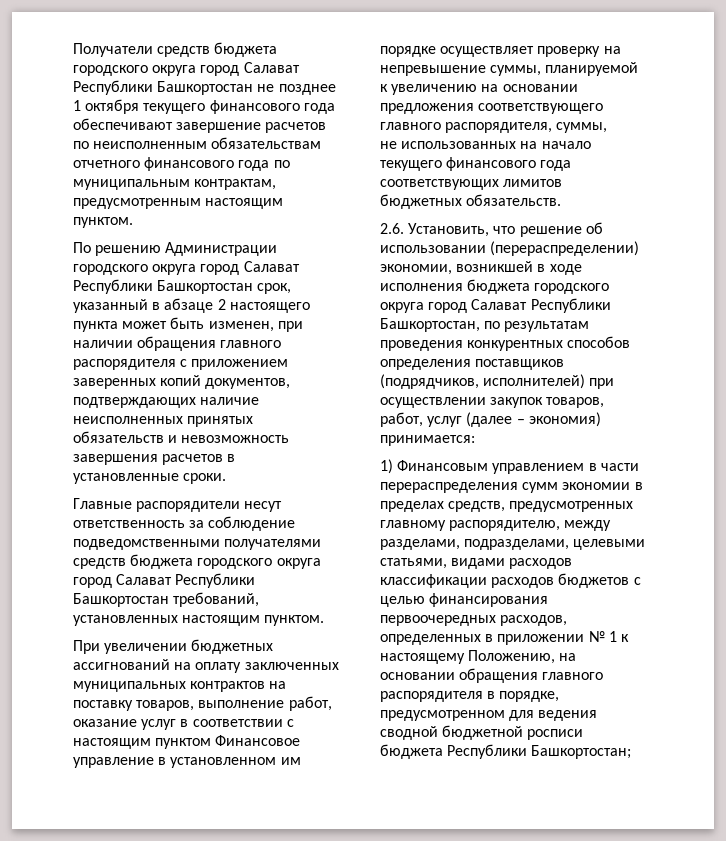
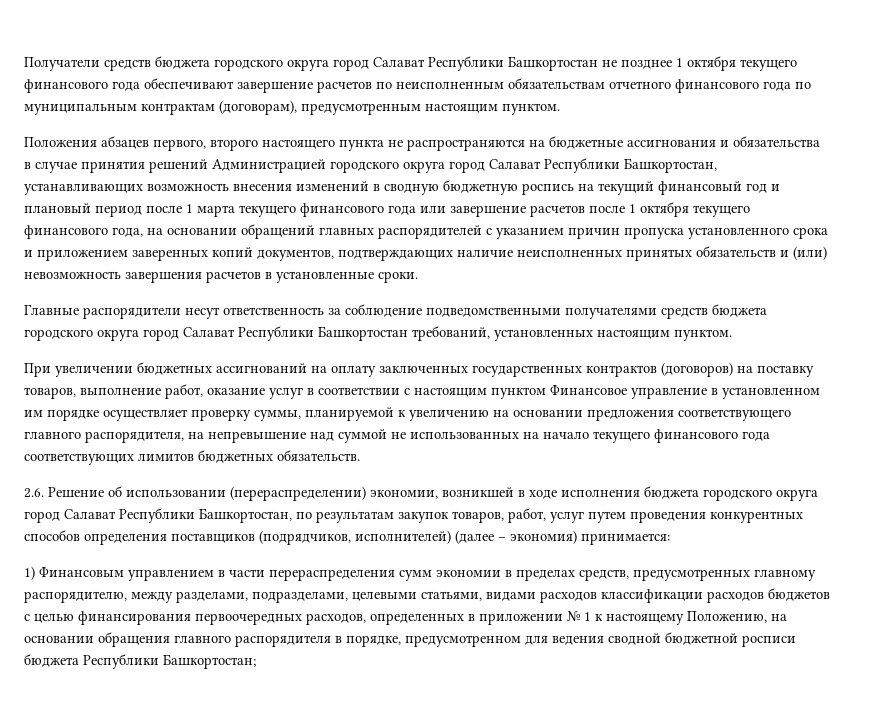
[194,179,277,190] контрактам, -> [141,100,297,115] контрактам (договорам),
[73,242,278,256] [73,261,300,275] [73,279,292,294] [73,298,310,313] [73,317,303,332] [73,336,282,351] [73,359,188,370] По решению Администрации городского округа город Салават Республики Башкортостан срок, указанный в абзаце 2 настоящего пункта может быть изменен, при наличии обращения главного распорядителя с -> [24,136,820,151] [24,158,717,173] [24,180,780,195] [24,202,750,217] [24,224,828,239] [24,250,33,257] Положения абзацев первого, второго настоящего пункта не распространяются на бюджетные ассигнования и обязательства в случае принятия решений Администрацией городского округа город Салават Республики Башкортостан, устанавливающих возможность внесения изменений в сводную бюджетную роспись на текущий финансовый год и плановый период после 1 марта текущего финансового года или завершение расчетов после 1 октября текущего финансового года, на основании обращений главных распорядителей с указанием причин пропуска установленного срока и
(178, 439) none -> [793,246,827,260] (или)
[73,681,266,692] муниципальных контрактов -> [472,362,733,377] государственных контрактов (договоров)
[603,46,621,54] [380,65,486,76] на непревышение -> (251, 415) none
[556,122,608,133] суммы, // -> [188,429,387,443] на непревышение над суммой
[408,223,582,237] Установить, что решение -> [48,487,104,498] Решение
(590, 326) none -> [398,508,626,523] закупок товаров, работ, услуг путем
[589,378,615,389] [380,397,605,408] [380,412,463,427] при осуществлении закупок товаров, работ, услуг -> (451, 537) none

